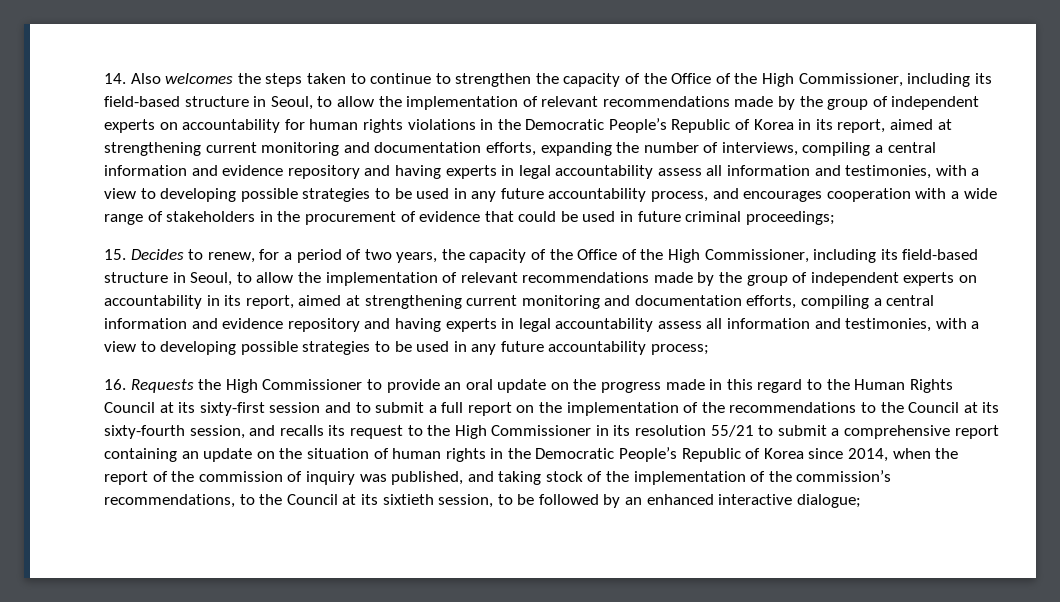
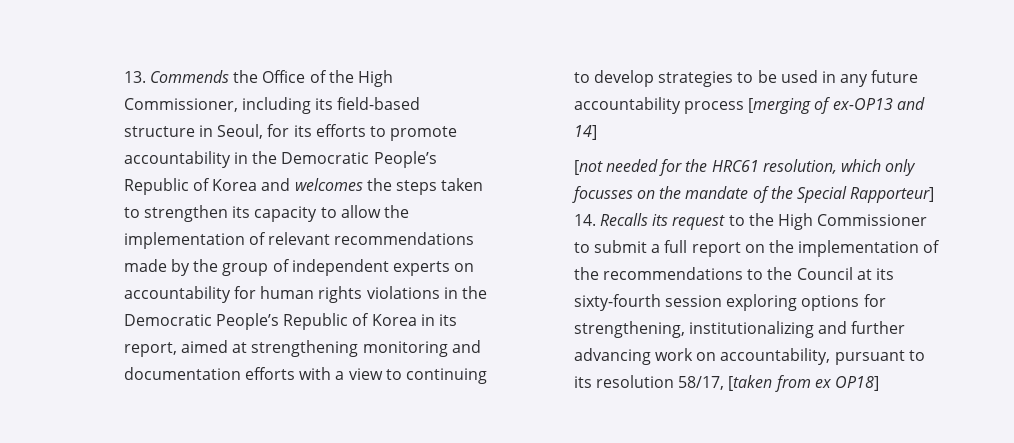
[103,73,641,87] 14. Also welcomes the steps taken to continue to strengthen the capacity of -> [123,70,229,83] 13. Commends
(313, 103) none -> [267,124,458,141] [123,151,437,168] [123,178,484,195] [123,205,318,222] for its efforts to promote accountability in the Democratic People’s Republic of Korea and welcomes the steps taken to strengthen its capacity
[205,142,936,156] [103,165,980,179] [103,188,997,202] [103,211,835,225] [103,249,979,263] [103,272,978,286] [103,295,935,309] [103,318,980,332] [103,341,710,355] [103,379,953,393] [103,402,351,416] current monitoring and documentation efforts, expanding the number of interviews, compiling a central information and evidence repository and having experts in legal accountability assess all information and testimonies, with a view to developing possible strategies to be used in any future accountability process, and encourages cooperation with a wide range of stakeholders in the procurement of evidence that could be used in future criminal proceedings; // 15. Decides to renew, for a period of two years, the capacity of the Office of the High Commissioner, including its field-based structure in Seoul, to allow the implementation of relevant recommendations made by the group of independent experts on accountability in its report, aimed at strengthening current monitoring and documentation efforts, compiling a central information and evidence repository and having experts in legal accountability assess all information and testimonies, with a view to developing possible strategies to be used in any future accountability process; // 16. Requests the High Commissioner to provide an oral update on the progress made in this regard to the Human Rights Council at its sixty-first session and -> [362,340,481,357] [123,367,487,384] [573,70,919,87] [573,97,925,114] [573,125,597,140] [573,159,917,176] [571,186,935,203] [573,213,928,230] monitoring and documentation efforts with a view to continuing to develop strategies to be used in any future accountability process [merging of ex-OP13 and 14] // [not needed for the HRC61 resolution, which only focusses on the mandate of the Special Rapporteur] 14. Recalls its request to the High Commissioner
[189,425,999,439] [103,447,959,462] [103,470,892,485] [103,494,861,508] session, and recalls its request to the High Commissioner in its resolution 55/21 to submit a comprehensive report containing an update on the situation of human rights in the Democratic People’s Republic of Korea since 2014, when the report of the commission of inquiry was published, and taking stock of the implementation of the commission’s recommendations, to the Council at its sixtieth session, to be followed by an enhanced interactive dialogue; -> [664,294,886,311] [573,321,906,338] [573,348,925,365] [573,375,879,392] session exploring options for strengthening, institutionalizing and further advancing work on accountability, pursuant to its resolution 58/17, [taken from ex OP18]

